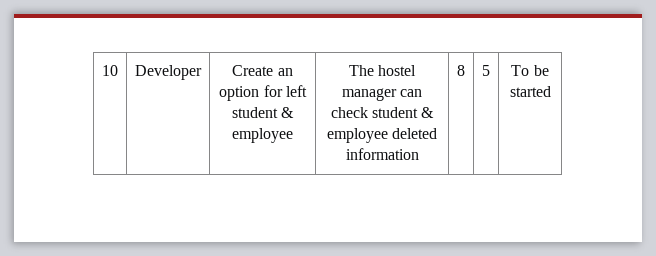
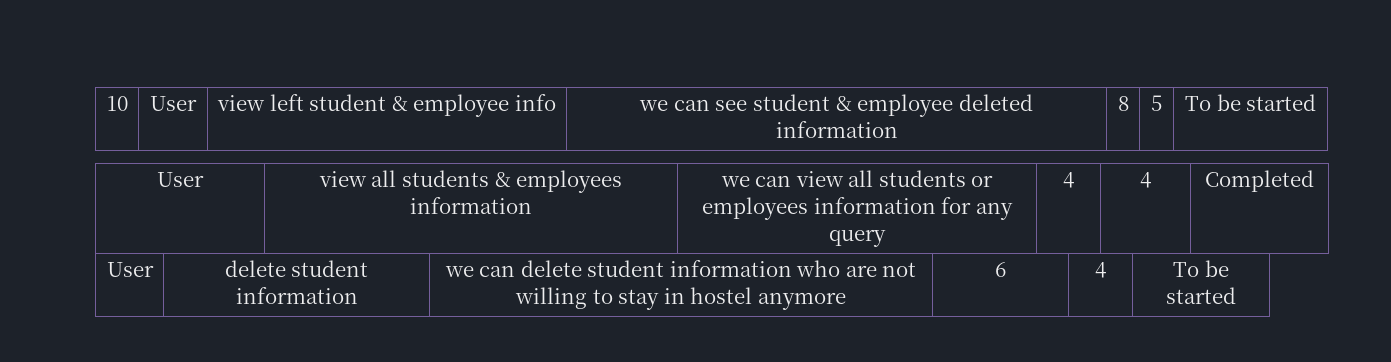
[135,65,202,80] [232,65,293,76] [219,85,283,101] Developer | Create an option for -> [150,96,197,111] [217,95,266,111] User | view
[348,65,417,76] [341,88,423,101] [330,107,368,118] | The hostel manager can check -> [514,94,556,111] [639,99,748,111] info | we can see
(551, 91) none -> [157,172,204,187] [318,170,623,193] [410,197,532,214] [720,170,994,187] [702,197,1013,220] [829,229,886,247] [1063,172,1074,188] [1140,172,1151,188] [1205,170,1314,192] [106,262,154,277] [224,260,369,277] [235,287,358,304] [444,260,917,277] [515,287,846,310] [995,262,1006,277] [1095,262,1106,278] [1173,260,1229,277] [1166,287,1236,304] // User | view all students & employees information | we can view all students or employees information for any query | 4 | 4 | Completed // User | delete student information | we can delete student information who are not willing to stay in hostel anymore | 6 | 4 | To be started

